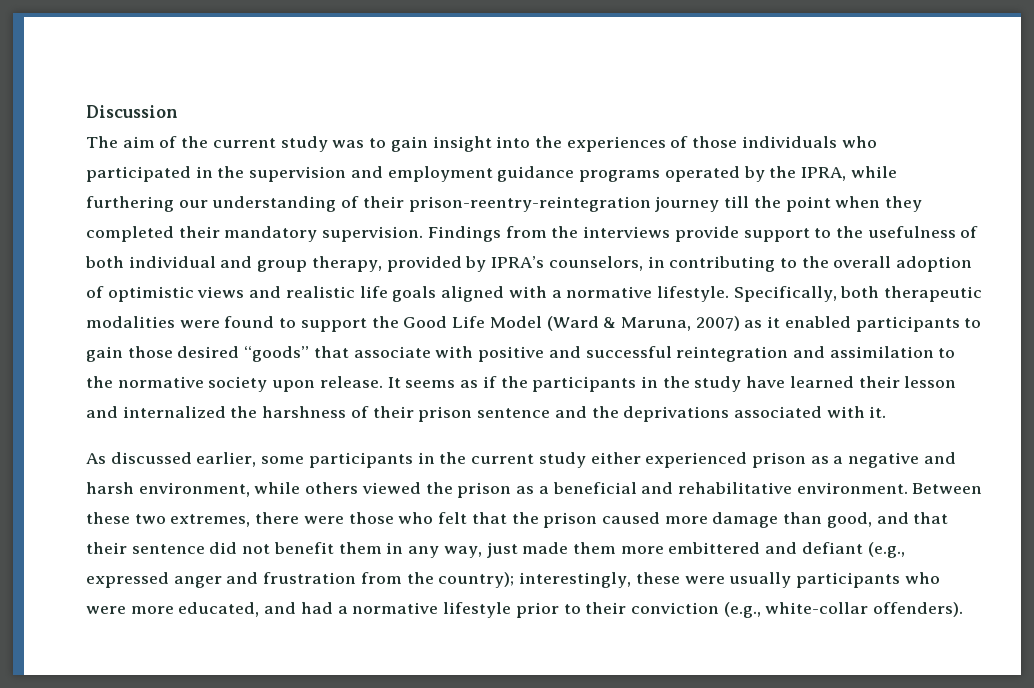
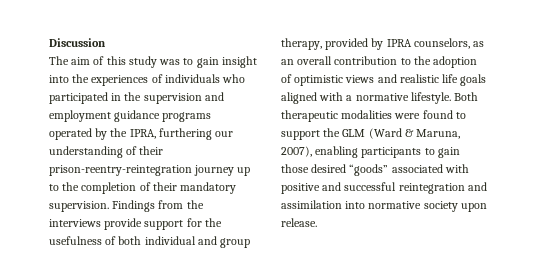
[181,136,276,148] the current -> [106,56,126,65] this
[692,136,738,148] those -> (163, 78) none
[850,166,897,178] while -> (156, 134) none
[724,196,922,212] [86,226,174,242] till the point when they completed -> [237,167,251,176] [49,182,151,194] up to the completion of
[814,228,832,238] to -> [186,218,202,227] for
[491,256,892,272] IPRA’s counselors, in contributing to the overall -> [386,38,485,49] [281,56,431,65] IPRA counselors, as an overall contribution to the
[733,286,880,302] Specifically, both -> [454,92,479,101] Both
[403,316,851,331] Good Life Model (Ward & Maruna, 2007) as it enabled -> [342,128,461,139] [281,146,359,158] GLM (Ward & Maruna, 2007), enabling
[313,346,431,358] that associate -> [391,164,443,173] associated
[938,348,956,358] [86,376,113,388] to the -> [345,201,366,209] into
[387,376,957,392] [86,406,887,422] [86,452,956,468] [86,482,983,498] [86,512,949,528] [86,542,905,558] [86,572,940,588] [86,602,964,618] It seems as if the participants in the study have learned their lesson and internalized the harshness of their prison sentence and the deprivations associated with it. // As discussed earlier, some participants in the current study either experienced prison as a negative and harsh environment, while others viewed the prison as a beneficial and rehabilitative environment. Between these two extremes, there were those who felt that the prison caused more damage than good, and that their sentence did not benefit them in any way, just made them more embittered and defiant (e.g., expressed anger and frustration from the country); interestingly, these were usually participants who were more educated, and had a normative lifestyle prior to their conviction (e.g., white-collar offenders). -> (317, 222) none

